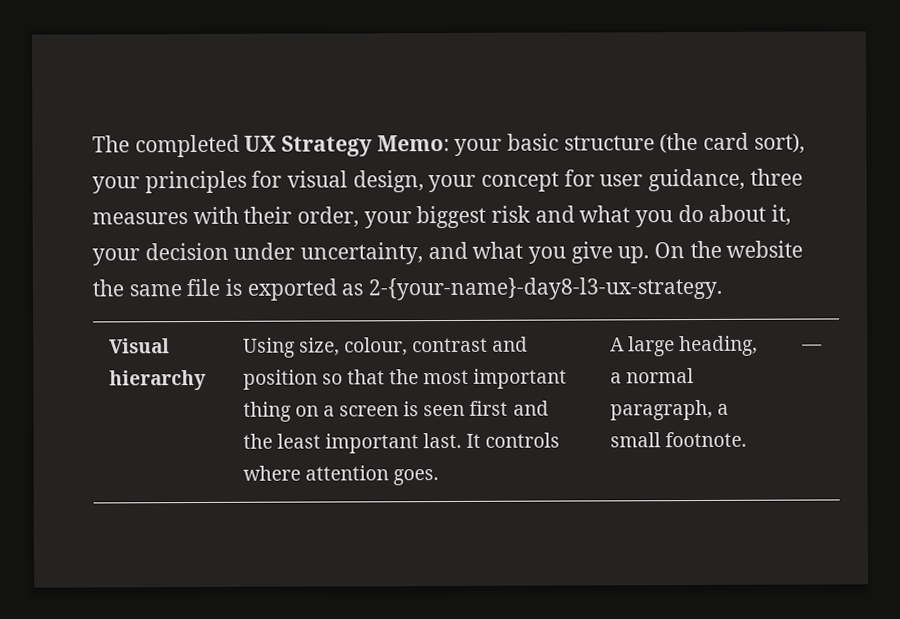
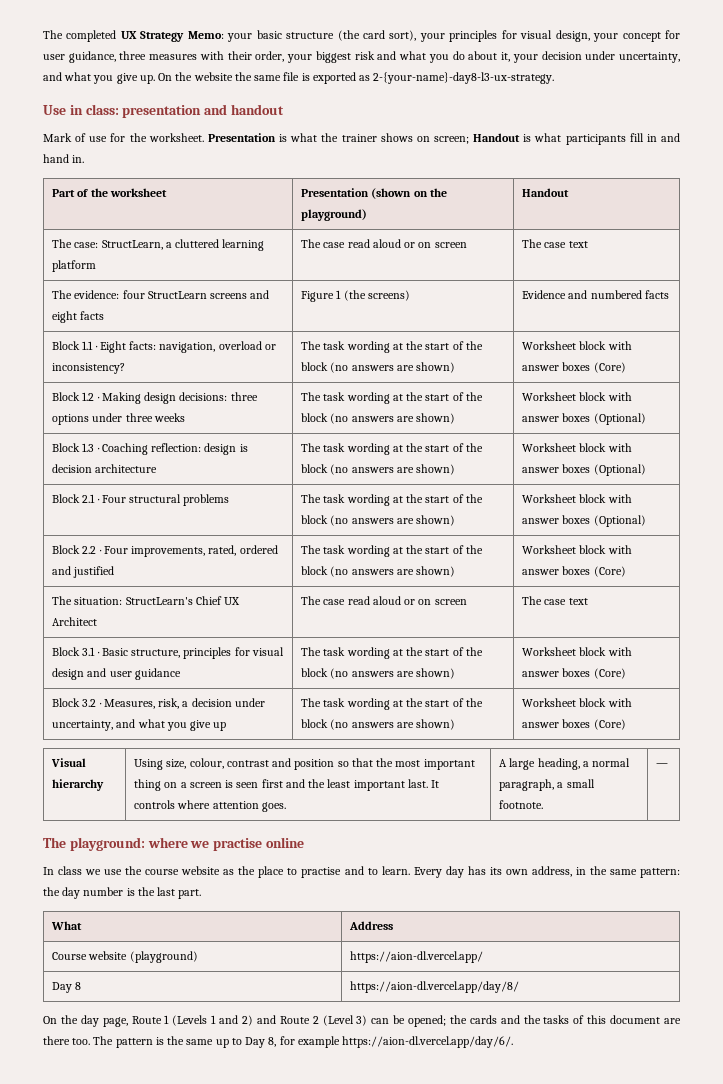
(723, 288) none -> [43,104,284,118] [43,133,680,145] [43,154,85,163] [52,188,167,197] [301,188,447,199] [301,209,368,221] [522,188,570,197] [52,239,265,251] [52,260,97,272] [301,239,467,248] [522,239,588,248] [52,290,270,299] [52,311,105,323] [301,290,410,302] [522,290,669,299] [52,341,276,353] [52,363,126,374] [301,341,483,353] [301,362,456,373] [522,341,632,350] [522,362,626,373] [52,392,258,404] [52,413,185,425] [301,392,483,404] [301,413,456,424] [522,392,632,401] [522,413,646,425] [52,443,248,455] [52,464,158,473] [301,443,483,455] [301,464,456,475] [522,443,632,452] [522,464,646,476] [52,494,230,506] [301,494,483,506] [301,515,456,526] [522,494,632,503] [522,515,646,527] [52,545,278,557] [52,566,115,578] [301,545,483,557] [301,566,456,577] [522,545,632,554] [522,566,626,577] [52,596,241,605] [52,617,98,626] [301,596,467,605] [522,596,588,605] [52,647,284,659] [52,668,181,680] [301,647,483,659] [301,668,456,679] [522,647,632,656] [522,668,626,679] [52,698,265,709] [52,719,227,731] [301,698,483,710] [301,719,456,730] [522,698,632,707] [522,719,626,730] // Use in class: presentation and handout // Mark of use for the worksheet. Presentation is what the trainer shows on screen; Handout is what participants fill in and hand in. // Part of the worksheet | Presentation (shown on the playground) | Handout // The case: StructLearn, a cluttered learning platform | The case read aloud or on screen | The case text // The evidence: four StructLearn screens and eight facts | Figure 1 (the screens) | Evidence and numbered facts // Block 1.1 · Eight facts: navigation, overload or inconsistency? | The task wording at the start of the block (no answers are shown) | Worksheet block with answer boxes (Core) // Block 1.2 · Making design decisions: three options under three weeks | The task wording at the start of the block (no answers are shown) | Worksheet block with answer boxes (Optional) // Block 1.3 · Coaching reflection: design is decision architecture | The task wording at the start of the block (no answers are shown) | Worksheet block with answer boxes (Optional) // Block 2.1 · Four structural problems | The task wording at the start of the block (no answers are shown) | Worksheet block with answer boxes (Optional) // Block 2.2 · Four improvements, rated, ordered and justified | The task wording at the start of the block (no answers are shown) | Worksheet block with answer boxes (Core) // The situation: StructLearn's Chief UX Architect | The case read aloud or on screen | The case text // Block 3.1 · Basic structure, principles for visual design and user guidance | The task wording at the start of the block (no answers are shown) | Worksheet block with answer boxes (Core) // Block 3.2 · Measures, risk, a decision under uncertainty, and what you give up | The task wording at the start of the block (no answers are shown) | Worksheet block with answer boxes (Core)
(823, 347) none -> [43,837,304,851] [43,866,680,878] [43,887,202,899] [51,921,83,930] [349,921,394,930] [52,951,198,963] [350,951,484,963] [52,982,82,993] [350,981,520,993] [43,1015,681,1027] [43,1036,514,1048] // The playground: where we practise online // In class we use the course website as the place to practise and to learn. Every day has its own address, in the same pattern: the day number is the last part. // What | Address // Course website (playground) | https://aion-dl.vercel.app/ // Day 8 | https://aion-dl.vercel.app/day/8/ // On the day page, Route 1 (Levels 1 and 2) and Route 2 (Level 3) can be opened; the cards and the tasks of this document are there too. The pattern is the same up to Day 8, for example https://aion-dl.vercel.app/day/6/.

